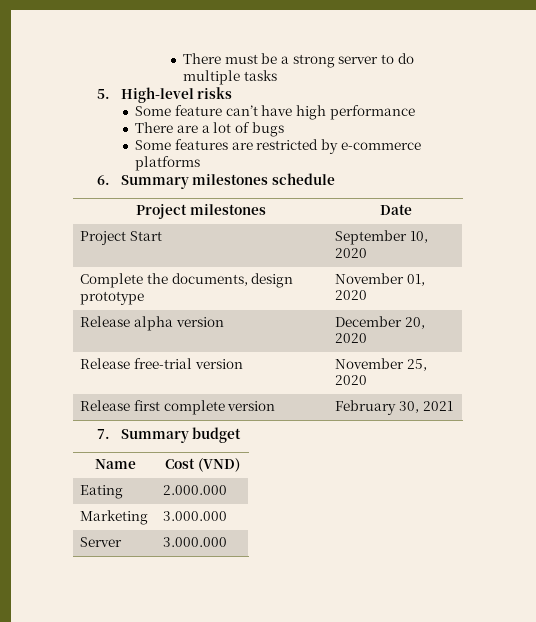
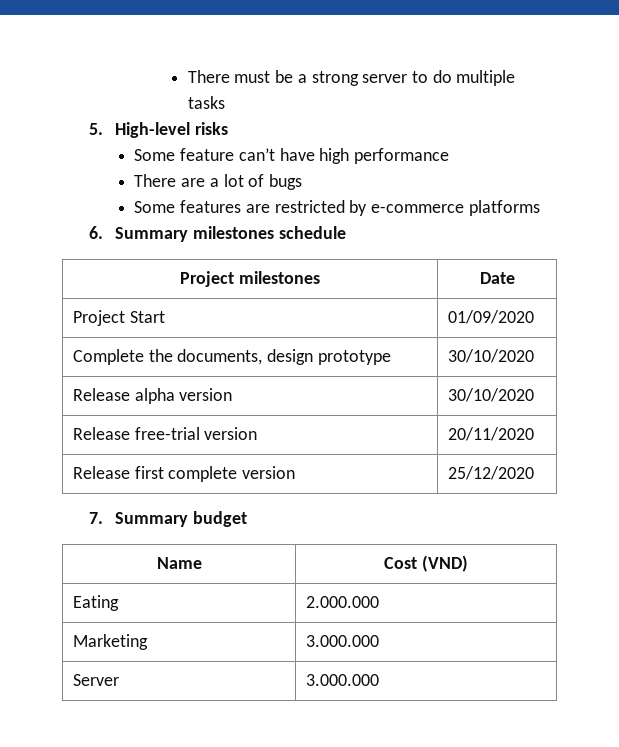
[335,230,429,245] [335,248,368,258] September 10, 2020 -> [447,310,534,324] 01/09/2020
[335,273,426,286] [335,290,368,300] November 01, 2020 -> [447,349,534,363] 30/10/2020
[335,316,426,329] [335,333,368,343] December 20, 2020 -> [447,388,534,402] 30/10/2020
[335,358,428,371] [335,375,368,385] November 25, 2020 -> [447,427,534,441] 20/11/2020
[335,400,453,415] February 30, 2021 -> [447,466,534,480] 25/12/2020

